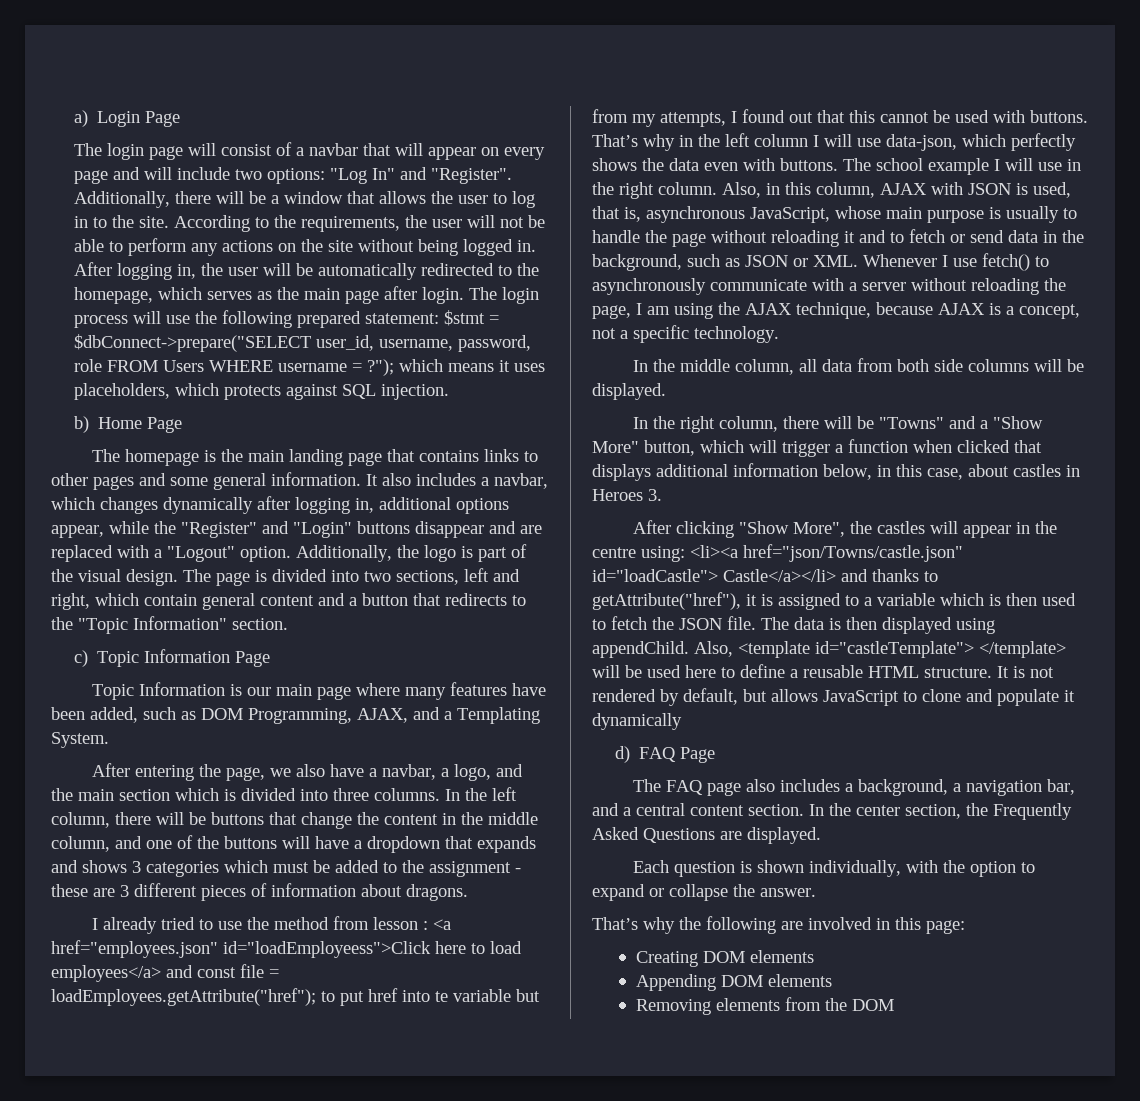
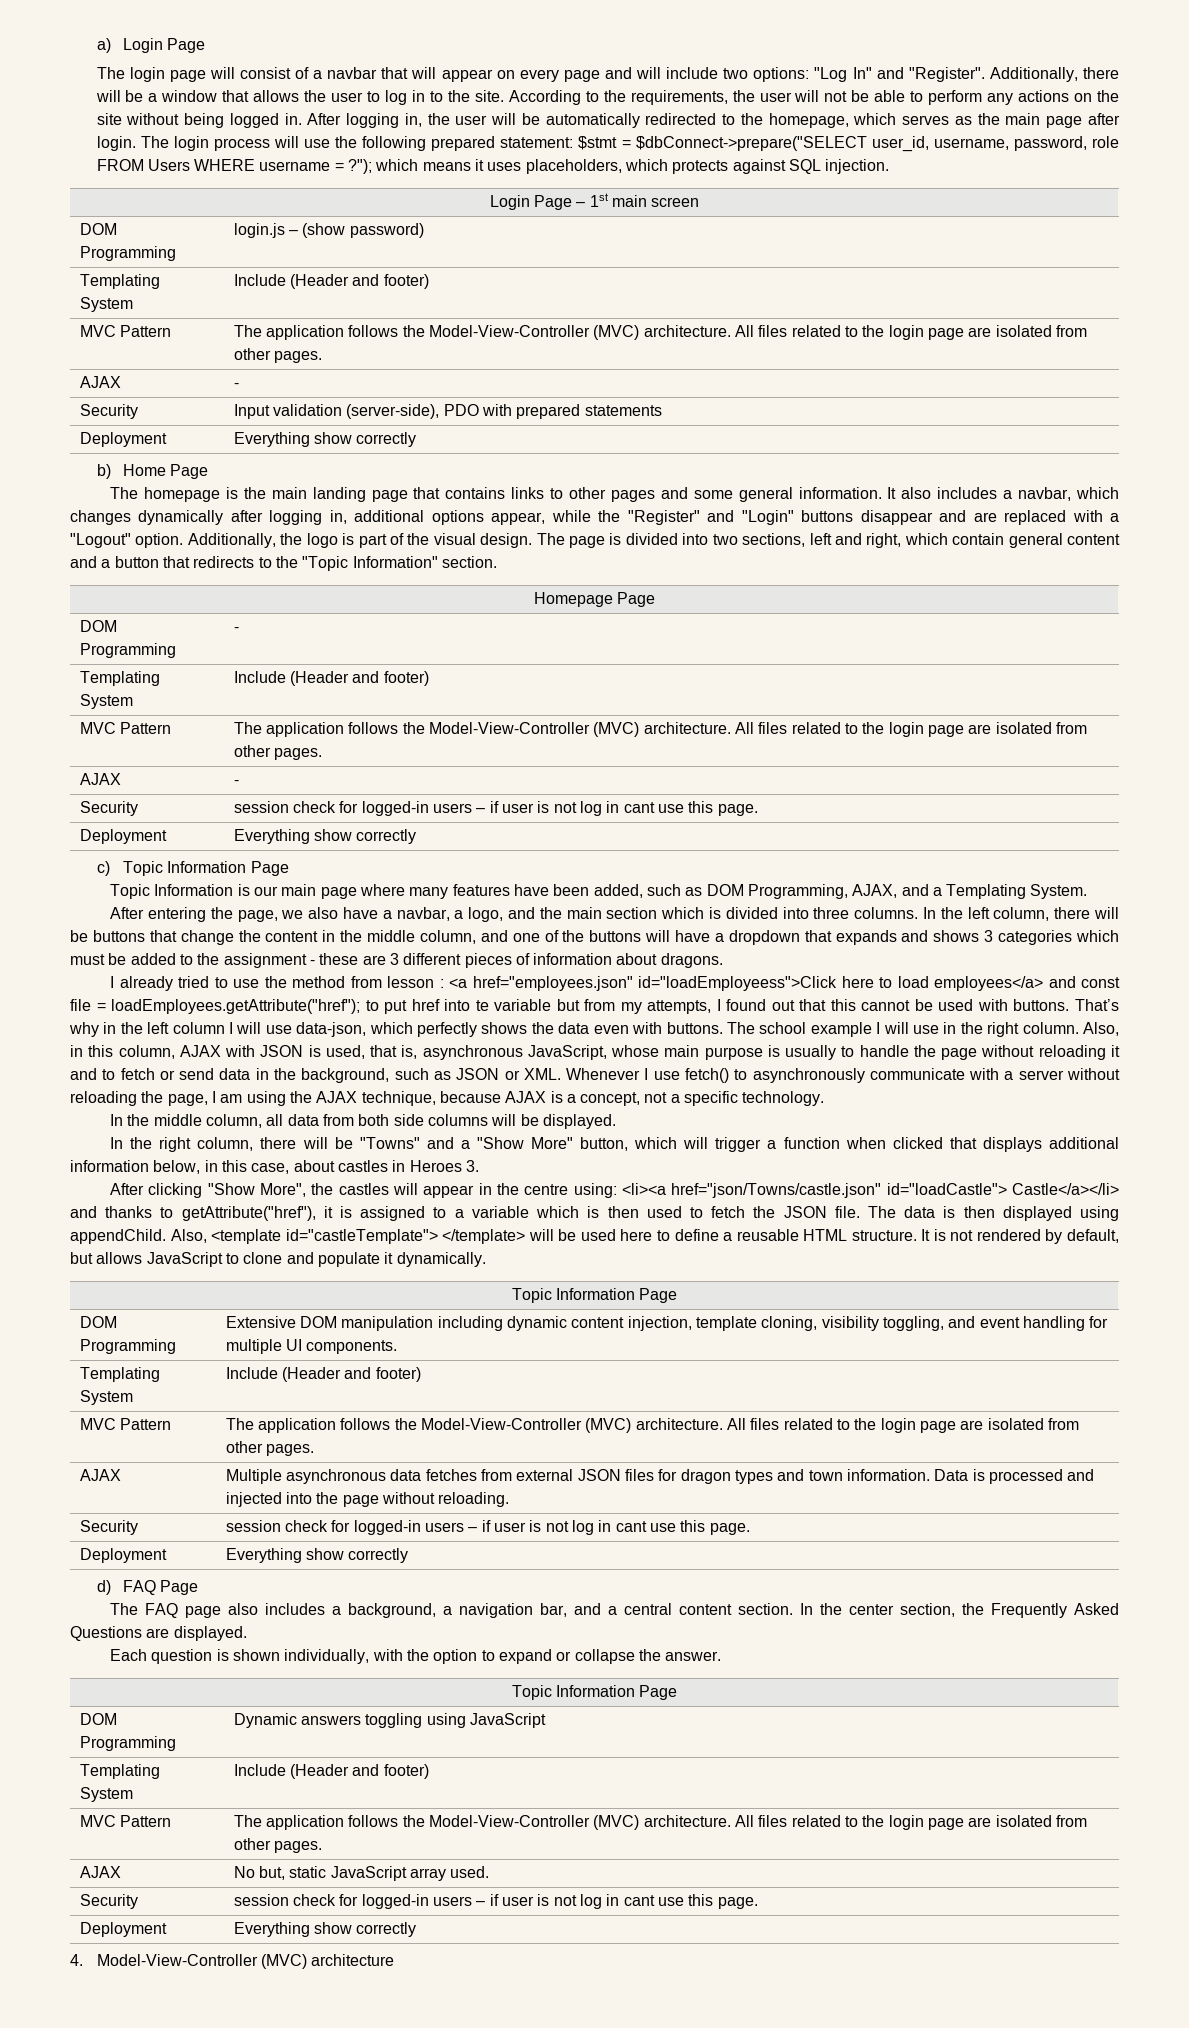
(450, 392) none -> [489,193,700,210] [79,223,117,235] [79,246,176,261] [233,223,424,238] [79,274,160,289] [79,297,133,312] [233,274,429,289] [79,325,172,337] [233,325,1087,340] [233,348,323,363] [79,376,121,388] [233,383,239,388] [79,404,138,419] [233,404,662,419] [79,432,167,447] [233,432,417,447] // Login Page – 1st main screen // DOM Programming | login.js – (show password) // Templating System | Include (Header and footer) // MVC Pattern | The application follows the Model-View-Controller (MVC) architecture. All files related to the login page are isolated from other pages. // AJAX | - // Security | Input validation (server-side), PDO with prepared statements // Deployment | Everything show correctly
(288, 624) none -> [533,592,656,607] [79,620,117,632] [79,643,176,658] [233,627,239,632] [79,671,160,686] [79,694,133,709] [233,671,429,686] [79,722,172,734] [233,722,1087,737] [233,745,323,760] [79,773,121,785] [233,780,239,785] [79,801,138,816] [233,801,758,816] [79,829,167,844] [233,829,417,844] // Homepage Page // DOM Programming | - // Templating System | Include (Header and footer) // MVC Pattern | The application follows the Model-View-Controller (MVC) architecture. All files related to the login page are isolated from other pages. // AJAX | - // Security | session check for logged-in users – if user is not log in cant use this page. // Deployment | Everything show correctly
[592,713,682,730] dynamically -> [396,1252,486,1267] [511,1288,678,1303] [79,1316,117,1328] [79,1339,176,1354] [225,1316,1109,1331] [225,1339,398,1354] [79,1367,160,1382] [79,1390,133,1405] [225,1367,421,1382] [79,1418,172,1430] [225,1418,1079,1433] [225,1441,315,1456] [79,1469,121,1481] [225,1469,1095,1484] [225,1492,510,1507] [79,1520,138,1535] [225,1520,750,1535] [79,1548,167,1563] [225,1548,409,1563] dynamically. // Topic Information Page // DOM Programming | Extensive DOM manipulation including dynamic content injection, template cloning, visibility toggling, and event handling for multiple UI components. // Templating System | Include (Header and footer) // MVC Pattern | The application follows the Model-View-Controller (MVC) architecture. All files related to the login page are isolated from other pages. // AJAX | Multiple asynchronous data fetches from external JSON files for dragon types and town information. Data is processed and injected into the page without reloading. // Security | session check for logged-in users – if user is not log in cant use this page. // Deployment | Everything show correctly
[592,916,965,934] [635,950,814,967] [635,974,832,991] [635,997,894,1015] // That’s why the following are involved in this page: // Creating DOM elements // Appending DOM elements // Removing elements from the DOM -> [511,1685,678,1700] [79,1713,117,1725] [79,1736,176,1751] [233,1713,547,1728] [79,1764,160,1779] [79,1787,133,1802] [233,1764,429,1779] [79,1815,172,1827] [233,1815,1087,1830] [233,1838,323,1853] [79,1866,121,1878] [233,1866,490,1881] [79,1894,138,1909] [233,1894,758,1909] [79,1922,167,1937] [233,1922,417,1937] [70,1954,395,1969] // Topic Information Page // DOM Programming | Dynamic answers toggling using JavaScript // Templating System | Include (Header and footer) // MVC Pattern | The application follows the Model-View-Controller (MVC) architecture. All files related to the login page are isolated from other pages. // AJAX | No but, static JavaScript array used. // Security | session check for logged-in users – if user is not log in cant use this page. // Deployment | Everything show correctly // 4. Model-View-Controller (MVC) architecture

